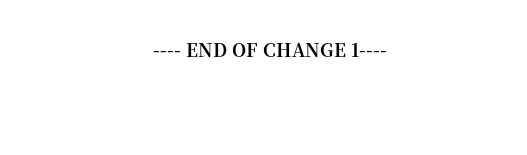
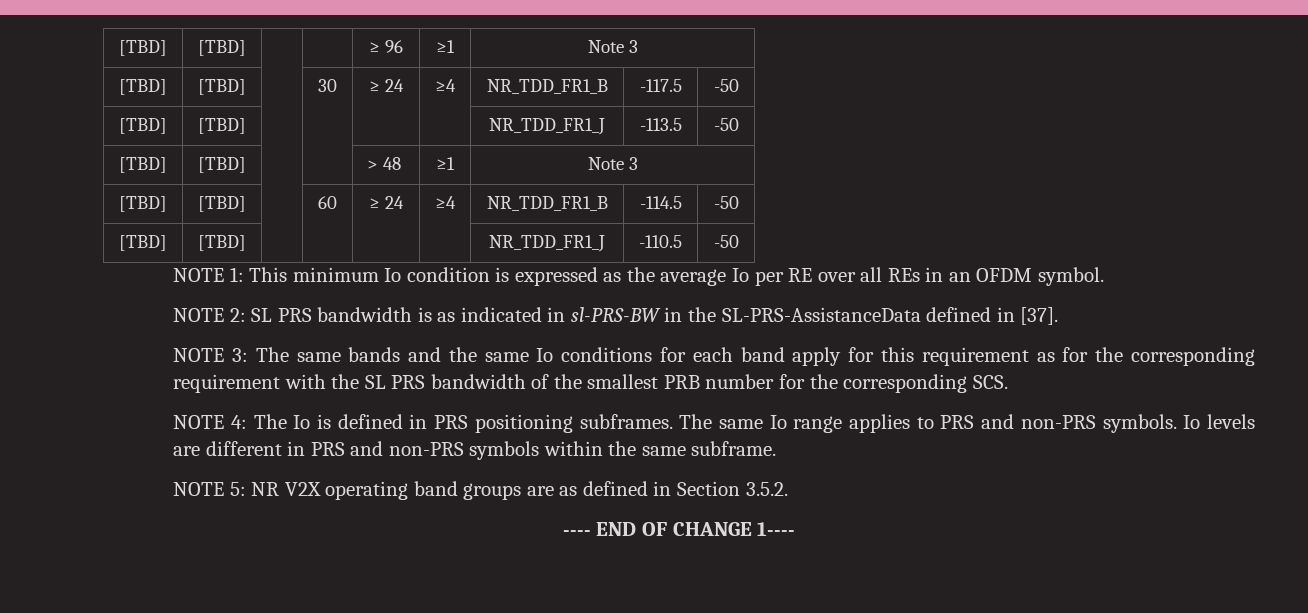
(153, 54) none -> [119,40,167,56] [198,40,246,56] [369,40,403,53] [436,40,455,53] [587,40,638,53] [119,79,167,95] [198,79,246,95] [318,79,337,92] [369,79,404,92] [435,79,456,92] [486,79,608,94] [639,79,682,92] [713,79,739,92] [119,118,167,134] [198,118,246,134] [489,118,605,135] [639,118,682,131] [713,118,739,131] [119,157,167,173] [198,157,246,173] [367,157,402,170] [436,157,455,170] [587,157,638,170] [119,196,167,212] [198,196,246,212] [318,196,337,209] [369,196,404,209] [435,196,456,209] [486,196,608,211] [639,196,682,209] [713,196,739,209] [119,235,167,251] [198,235,246,251] [489,235,605,252] [639,235,682,248] [713,235,739,248] [173,267,1104,286] [173,307,1059,325] [173,347,1255,366] [173,374,1008,393] [173,414,1256,433] [173,441,777,460] [173,481,788,500] [TBD] | [TBD] | | | ≥ 96 | ≥1 | Note 3 // [TBD] | [TBD] | | 30 | ≥ 24 | ≥4 | NR_TDD_FR1_B | -117.5 | -50 // [TBD] | [TBD] | | | | | NR_TDD_FR1_J | -113.5 | -50 // [TBD] | [TBD] | | | > 48 | ≥1 | Note 3 // [TBD] | [TBD] | | 60 | ≥ 24 | ≥4 | NR_TDD_FR1_B | -114.5 | -50 // [TBD] | [TBD] | | | | | NR_TDD_FR1_J | -110.5 | -50 // NOTE 1: This minimum Io condition is expressed as the average Io per RE over all REs in an OFDM symbol. // NOTE 2: SL PRS bandwidth is as indicated in sl-PRS-BW in the SL-PRS-AssistanceData defined in [37]. // NOTE 3: The same bands and the same Io conditions for each band apply for this requirement as for the corresponding requirement with the SL PRS bandwidth of the smallest PRB number for the corresponding SCS. // NOTE 4: The Io is defined in PRS positioning subframes. The same Io range applies to PRS and non-PRS symbols. Io levels are different in PRS and non-PRS symbols within the same subframe. // NOTE 5: NR V2X operating band groups are as defined in Section 3.5.2. //

